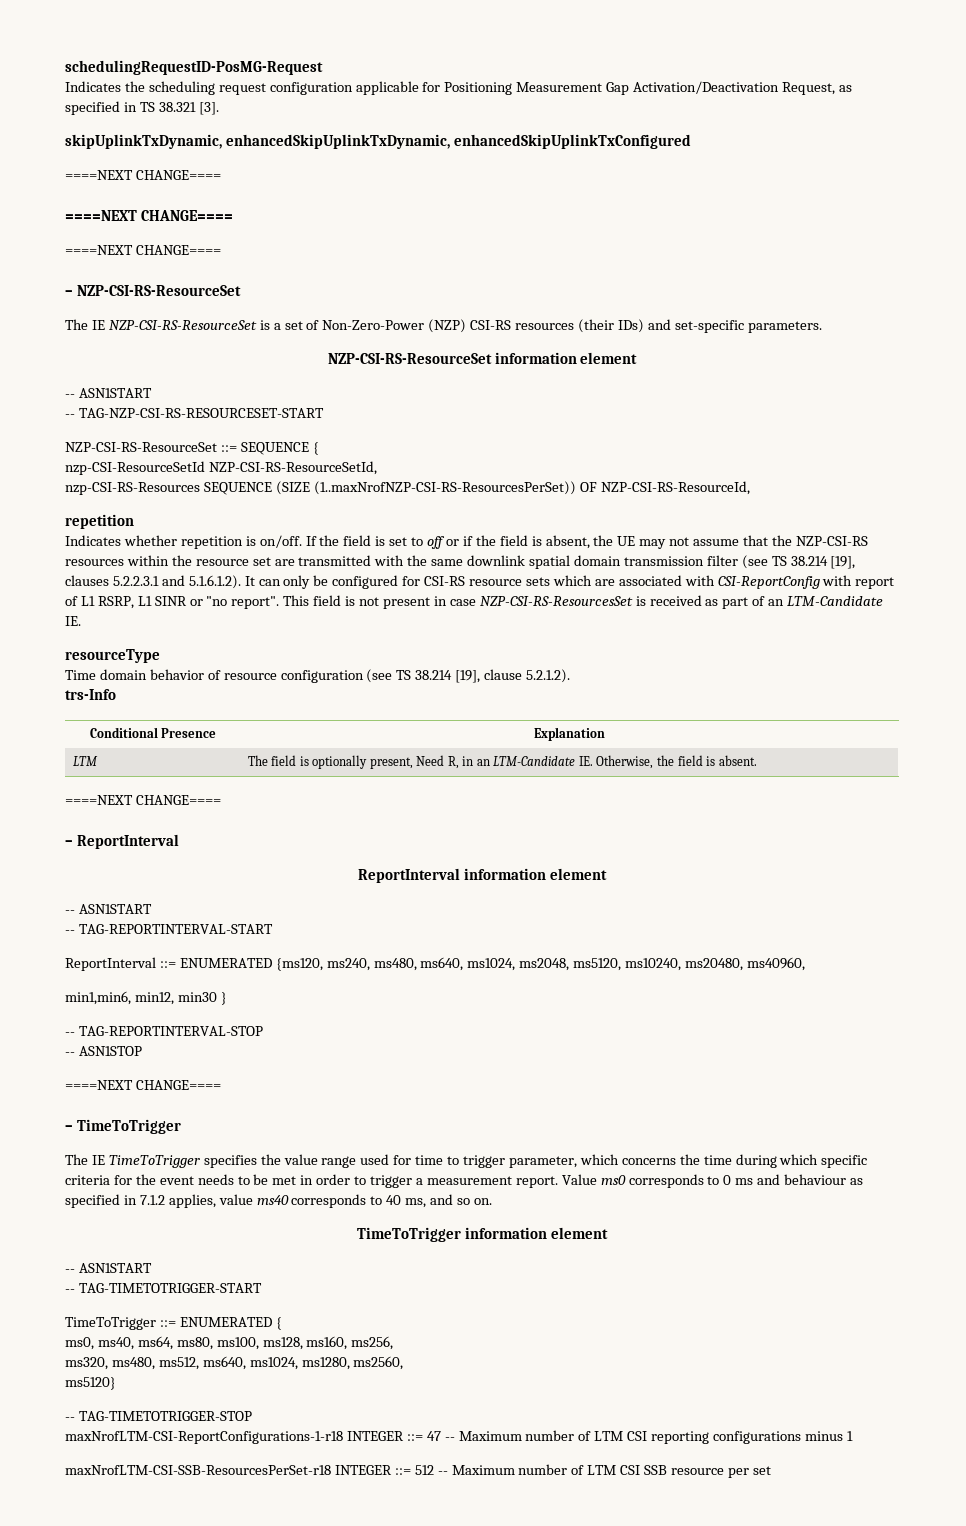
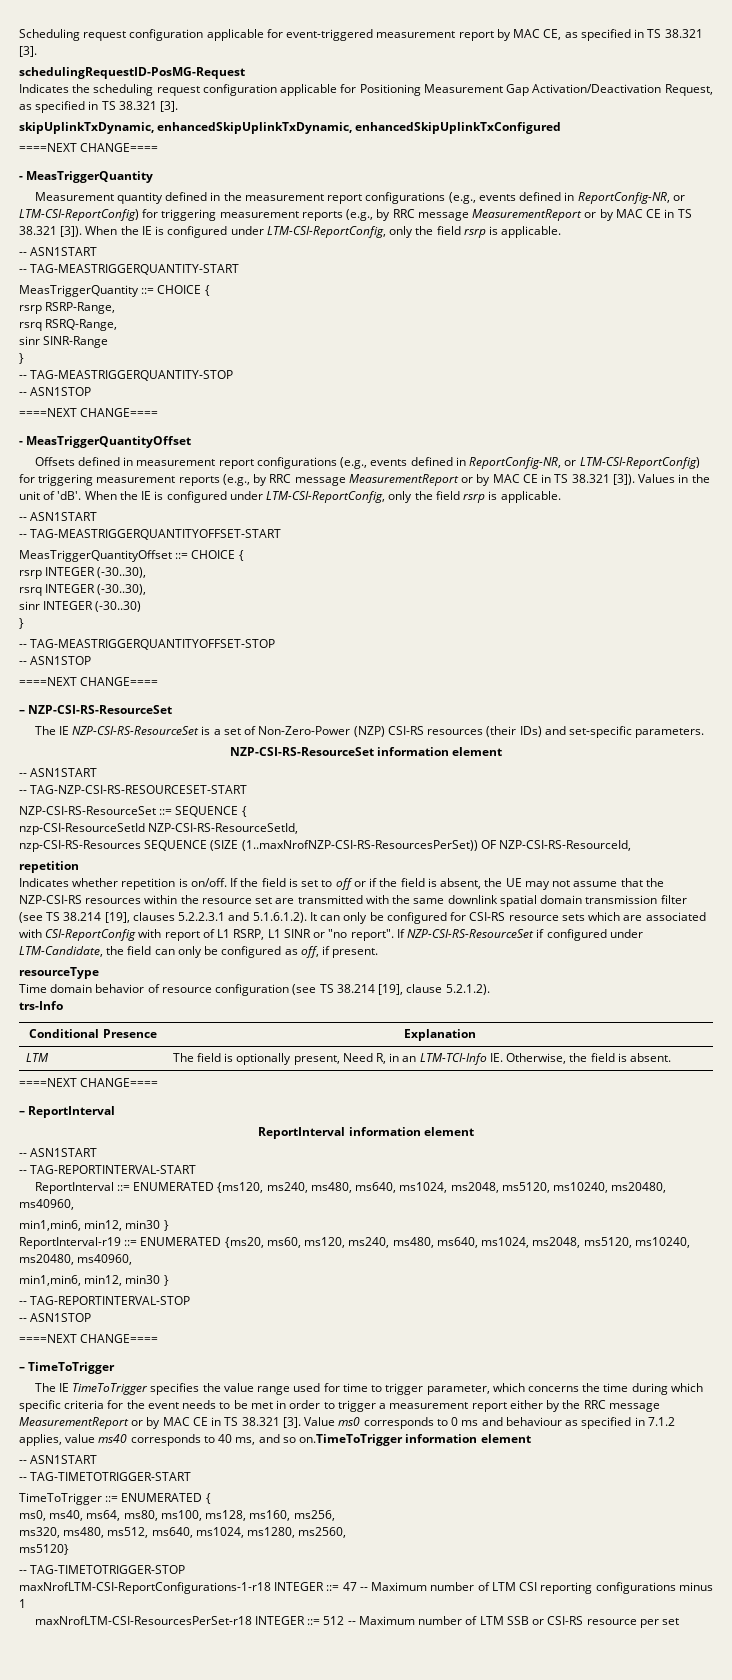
(65, 67) none -> [19,29,703,41] [19,46,37,57] Scheduling request configuration applicable for event-triggered measurement report by MAC CE, as specified in TS 38.321 [3]. //
[65,210,233,221] ====NEXT CHANGE==== -> [19,171,154,183] [34,192,685,204] [19,209,692,221] [19,226,562,238] [19,247,98,256] [19,264,240,275] [19,285,210,297] [19,302,116,314] [19,319,118,331] [19,336,109,348] [19,353,24,364] [19,370,234,381] [19,387,92,396] [19,408,159,417] [19,436,192,448] [34,457,700,469] [19,474,710,486] [19,491,561,503] [19,512,98,521] [19,529,282,540] [19,550,244,562] [19,567,147,579] [19,584,147,596] [19,601,142,612] [19,618,24,629] [19,639,276,650] [19,656,92,665] - MeasTriggerQuantity // Measurement quantity defined in the measurement report configurations (e.g., events defined in ReportConfig-NR, or LTM-CSI-ReportConfig) for triggering measurement reports (e.g., by RRC message MeasurementReport or by MAC CE in TS 38.321 [3]). When the IE is configured under LTM-CSI-ReportConfig, only the field rsrp is applicable. // -- ASN1START // -- TAG-MEASTRIGGERQUANTITY-START // MeasTriggerQuantity ::= CHOICE { // rsrp RSRP-Range, // rsrq RSRQ-Range, // sinr SINR-Range // } // -- TAG-MEASTRIGGERQUANTITY-STOP // -- ASN1STOP // ====NEXT CHANGE==== // - MeasTriggerQuantityOffset // Offsets defined in measurement report configurations (e.g., events defined in ReportConfig-NR, or LTM-CSI-ReportConfig) for triggering measurement reports (e.g., by RRC message MeasurementReport or by MAC CE in TS 38.321 [3]). Values in the unit of 'dB'. When the IE is configured under LTM-CSI-ReportConfig, only the field rsrp is applicable. // -- ASN1START // -- TAG-MEASTRIGGERQUANTITYOFFSET-START // MeasTriggerQuantityOffset ::= CHOICE { // rsrp INTEGER (-30..30), // rsrq INTEGER (-30..30), // sinr INTEGER (-30..30) // } // -- TAG-MEASTRIGGERQUANTITYOFFSET-STOP // -- ASN1STOP
[283,595,884,609] [65,616,81,626] This field is not present in case NZP-CSI-RS-ResourcesSet is received as part of an LTM-Candidate IE. -> [396,929,643,941] [19,946,379,958] If NZP-CSI-RS-ResourceSet if configured under LTM-Candidate, the field can only be configured as off, if present.
[493,756,576,766] LTM-Candidate -> [419,1053,487,1065] LTM-TCI-Info
(227, 998) none -> [19,1237,690,1249] [19,1254,133,1265] [19,1275,169,1286] // ReportInterval-r19 ::= ENUMERATED {ms20, ms60, ms120, ms240, ms480, ms640, ms1024, ms2048, ms5120, ms10240, ms20480, ms40960, // min1,min6, min12, min30 }
[515,1176,558,1188] report. -> [471,1400,660,1412] [19,1417,301,1429] report either by the RRC message MeasurementReport or by MAC CE in TS 38.321 [3].
[473,1198,492,1205] [357,1227,462,1242] on. // TimeToTrigger -> [299,1434,404,1446] on.TimeToTrigger
[65,1465,331,1475] maxNrofLTM-CSI-SSB-ResourcesPerSet-r18 -> [34,1616,252,1625] maxNrofLTM-CSI-ResourcesPerSet-r18
[620,1465,668,1475] CSI SSB -> [506,1616,584,1625] SSB or CSI-RS

